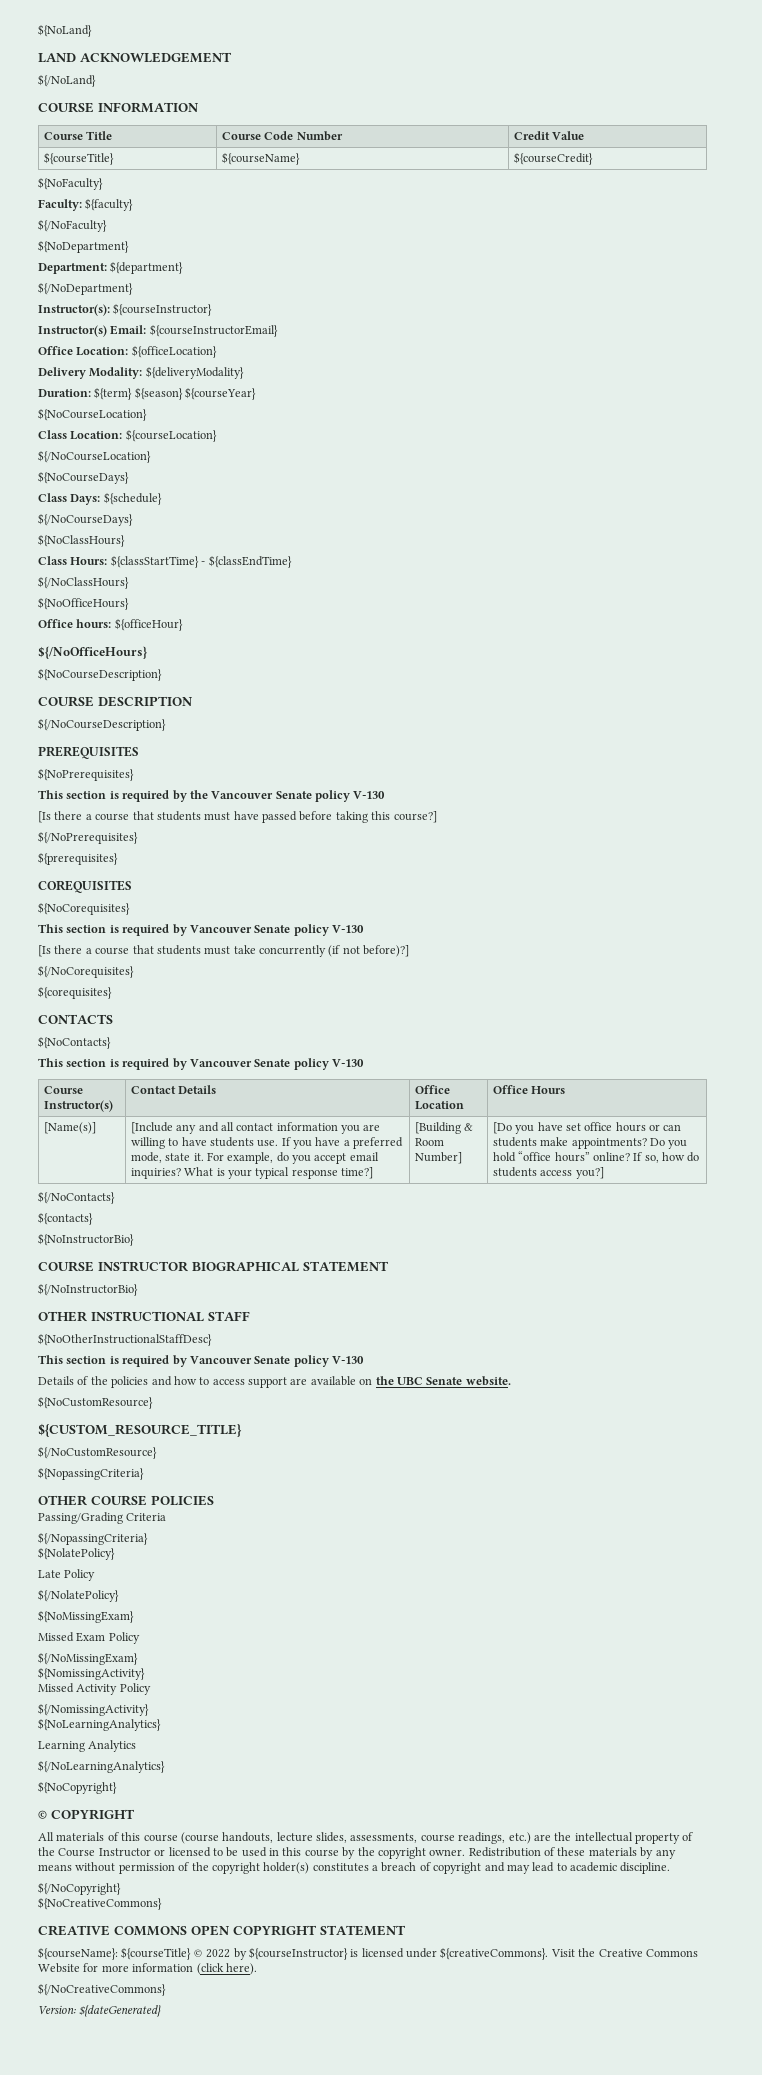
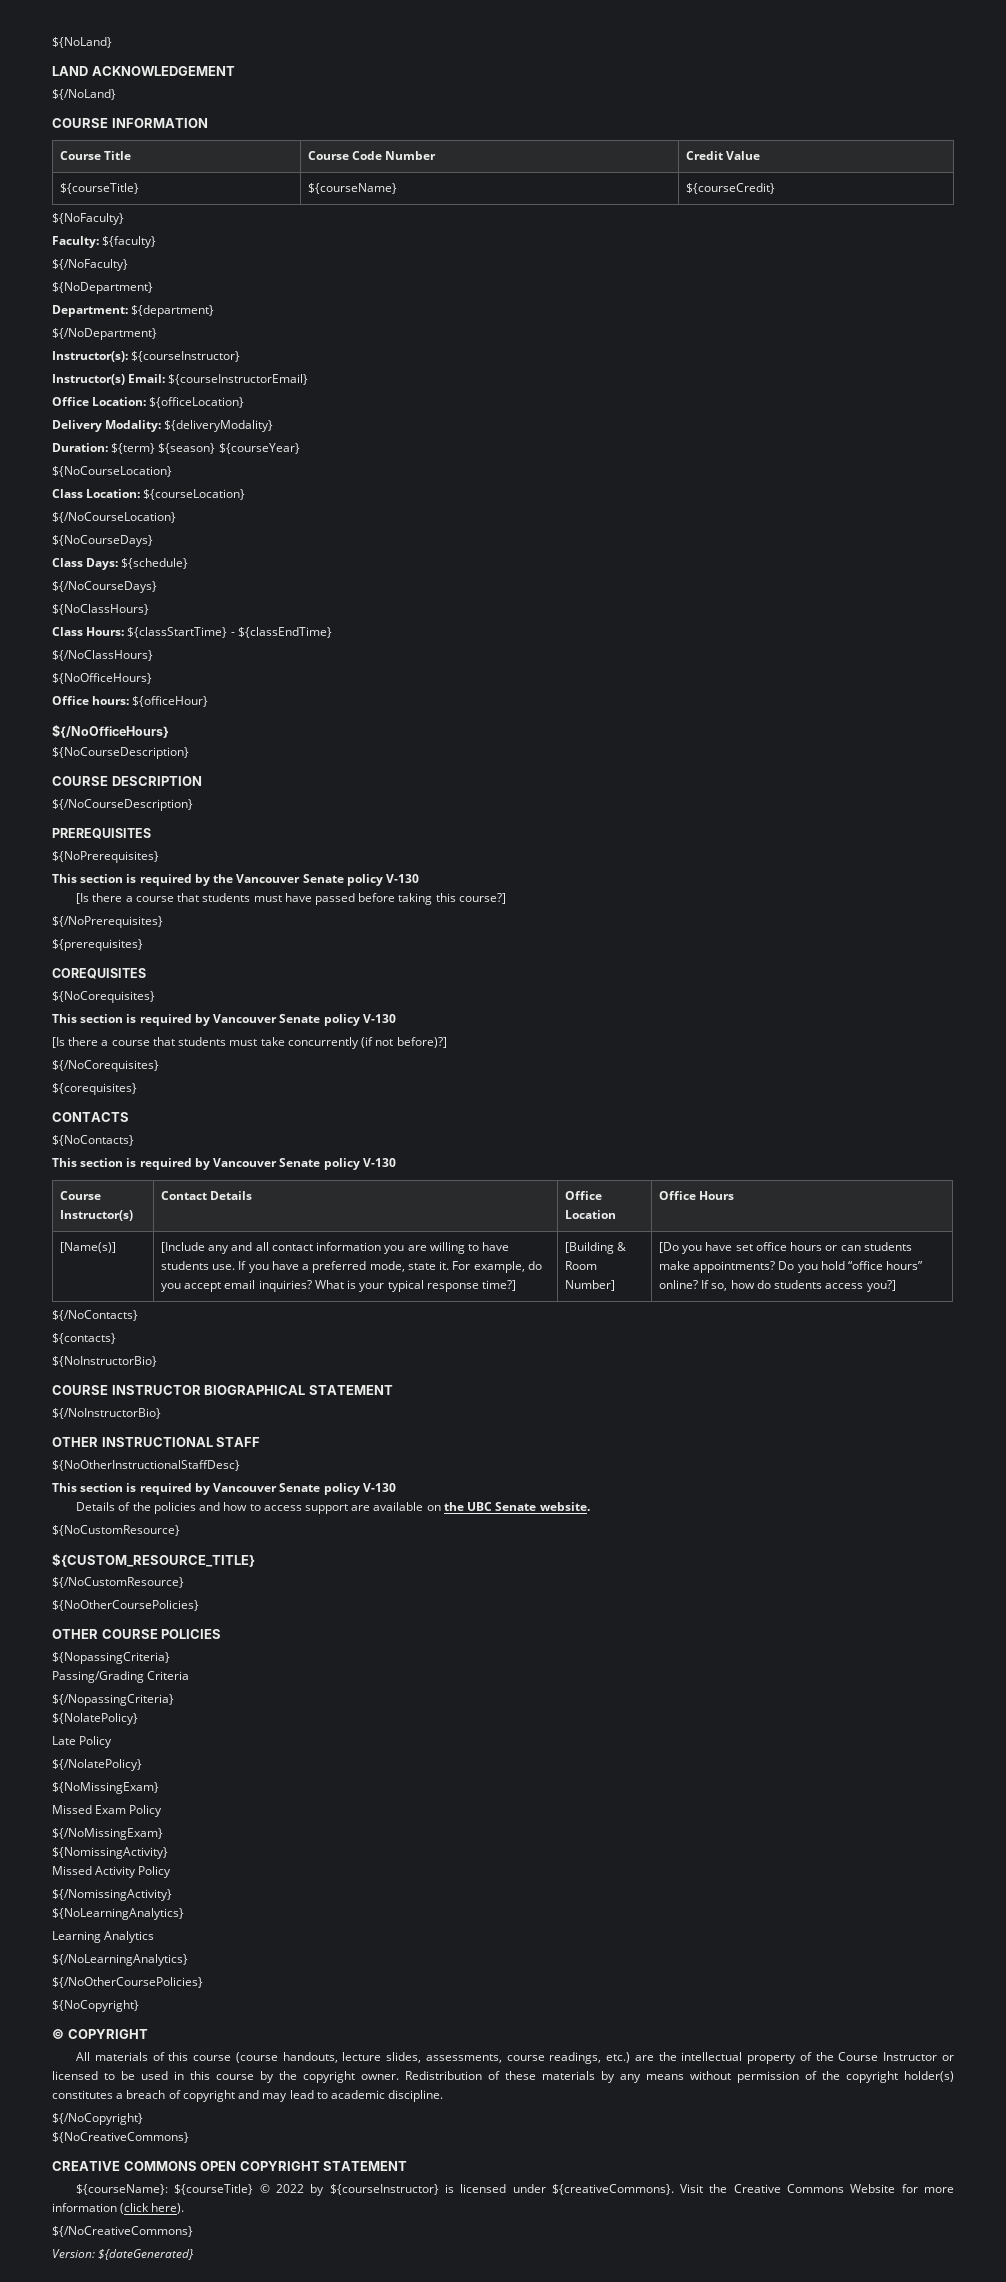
[38,1467,144,1480] ${NopassingCriteria} -> [52,1600,199,1611] ${NoOtherCoursePolicies}
(214, 1500) none -> [52,1652,170,1664] // ${NopassingCriteria}
(165, 1766) none -> [52,1977,203,1988] // ${/NoOtherCoursePolicies}

